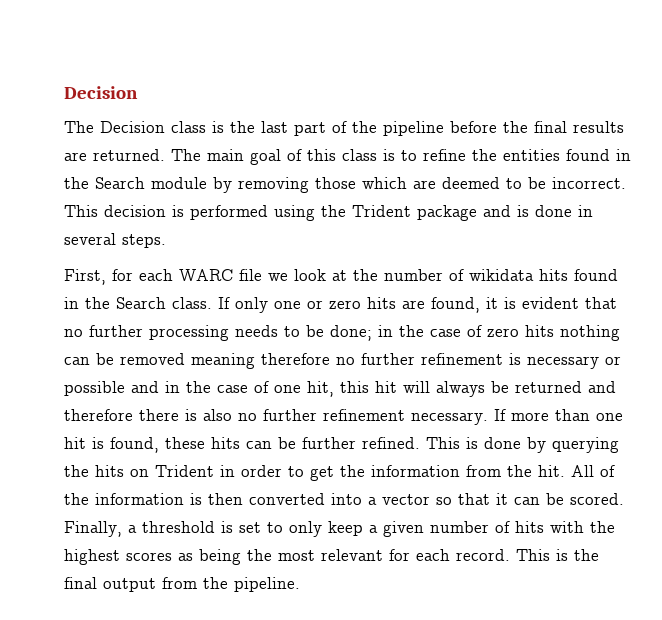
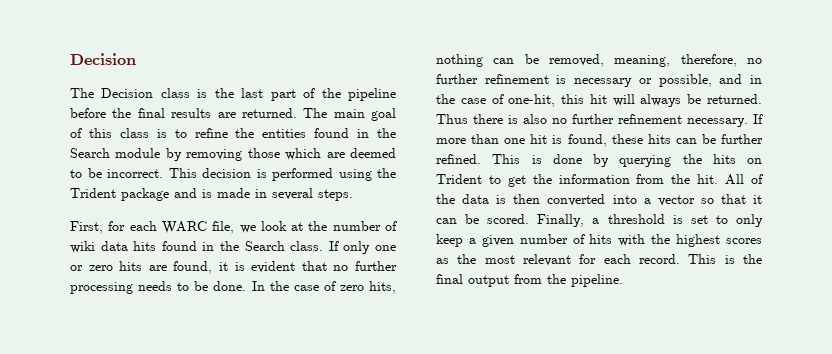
[535,205,572,217] done -> [217,188,250,198] made
[239,269,262,281] file -> [212,221,235,234] file,
[469,269,534,281] wikidata -> [70,241,128,253] wiki data
[330,325,393,341] done; in -> [213,281,265,291] done. In
[525,325,554,337] hits -> [369,281,396,294] hits,
[120,353,330,369] removed meaning therefore -> [549,54,737,67] removed, meaning, therefore,
[64,381,125,396] possible -> [658,74,712,87] possible,
[274,381,334,397] one hit, -> [508,94,556,107] one-hit,
[515,381,616,393] [64,409,133,421] returned and therefore -> [707,94,762,104] [436,114,468,124] returned. Thus
[220,465,282,477] in order -> (482, 179) none
[95,493,184,505] information -> [462,194,490,204] data
[199,549,241,565] being -> (449, 261) none

